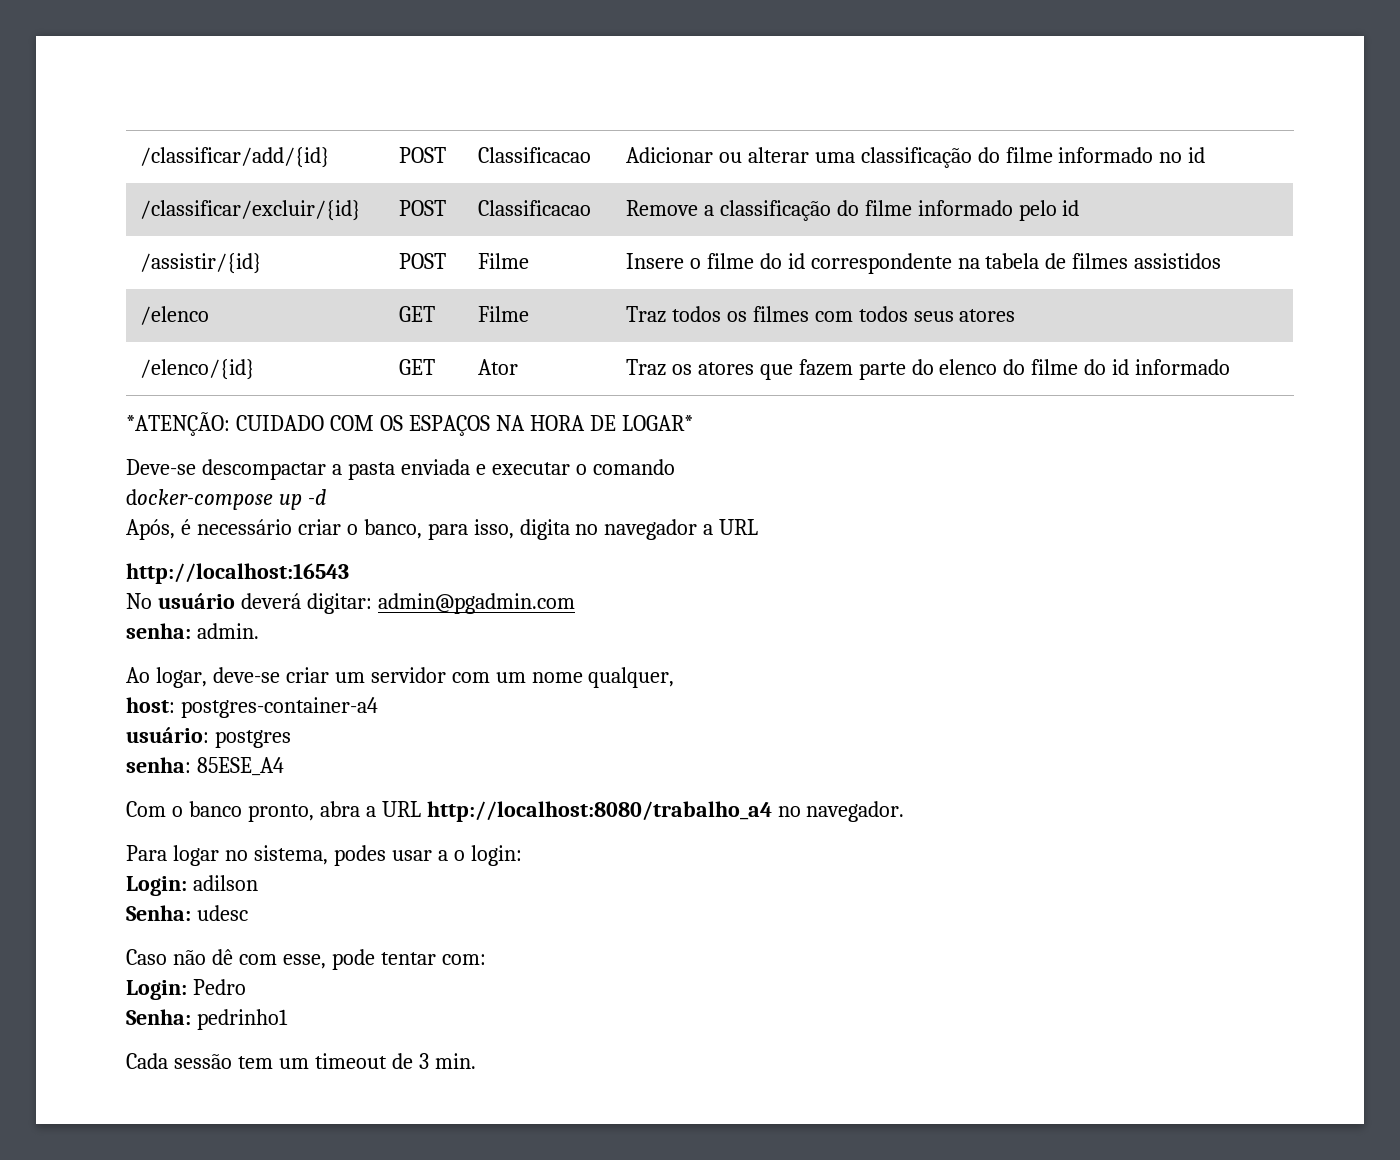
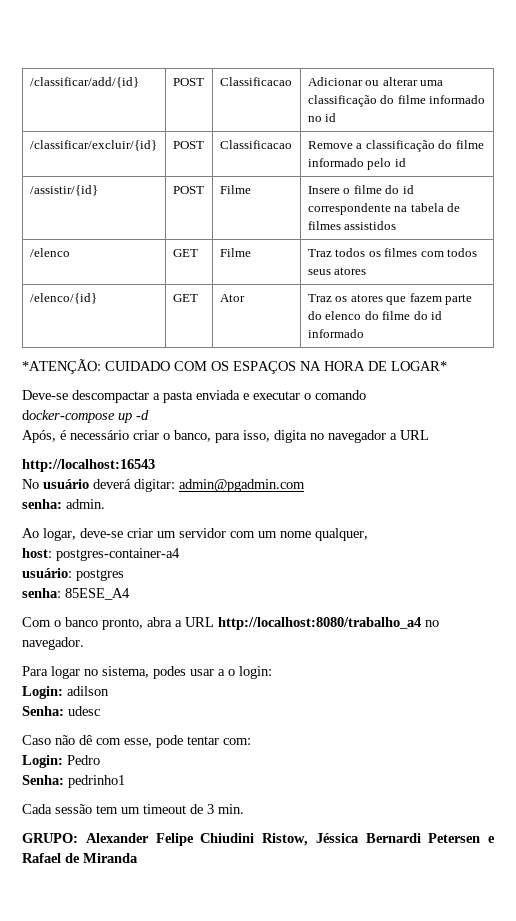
(476, 1061) none -> [22,833,495,846] [22,853,138,863] // GRUPO: Alexander Felipe Chiudini Ristow, Jéssica Bernardi Petersen e Rafael de Miranda

